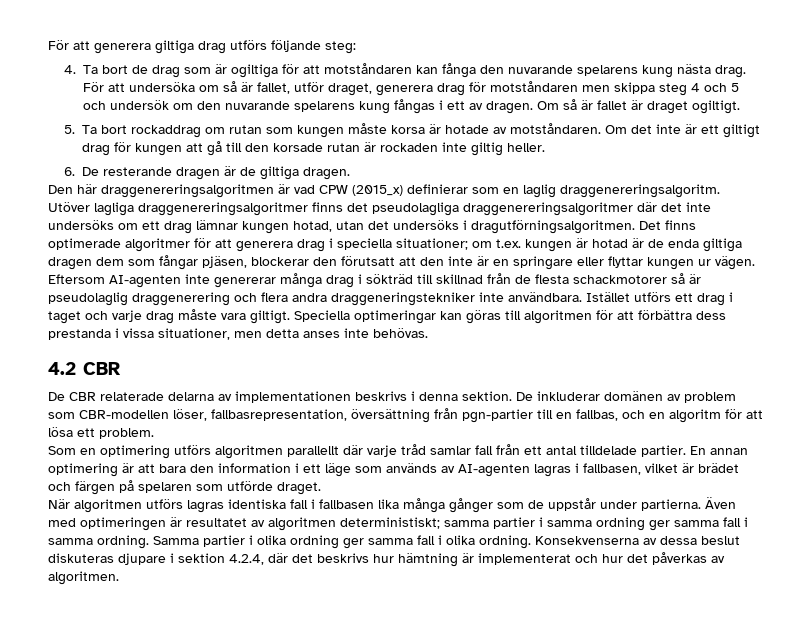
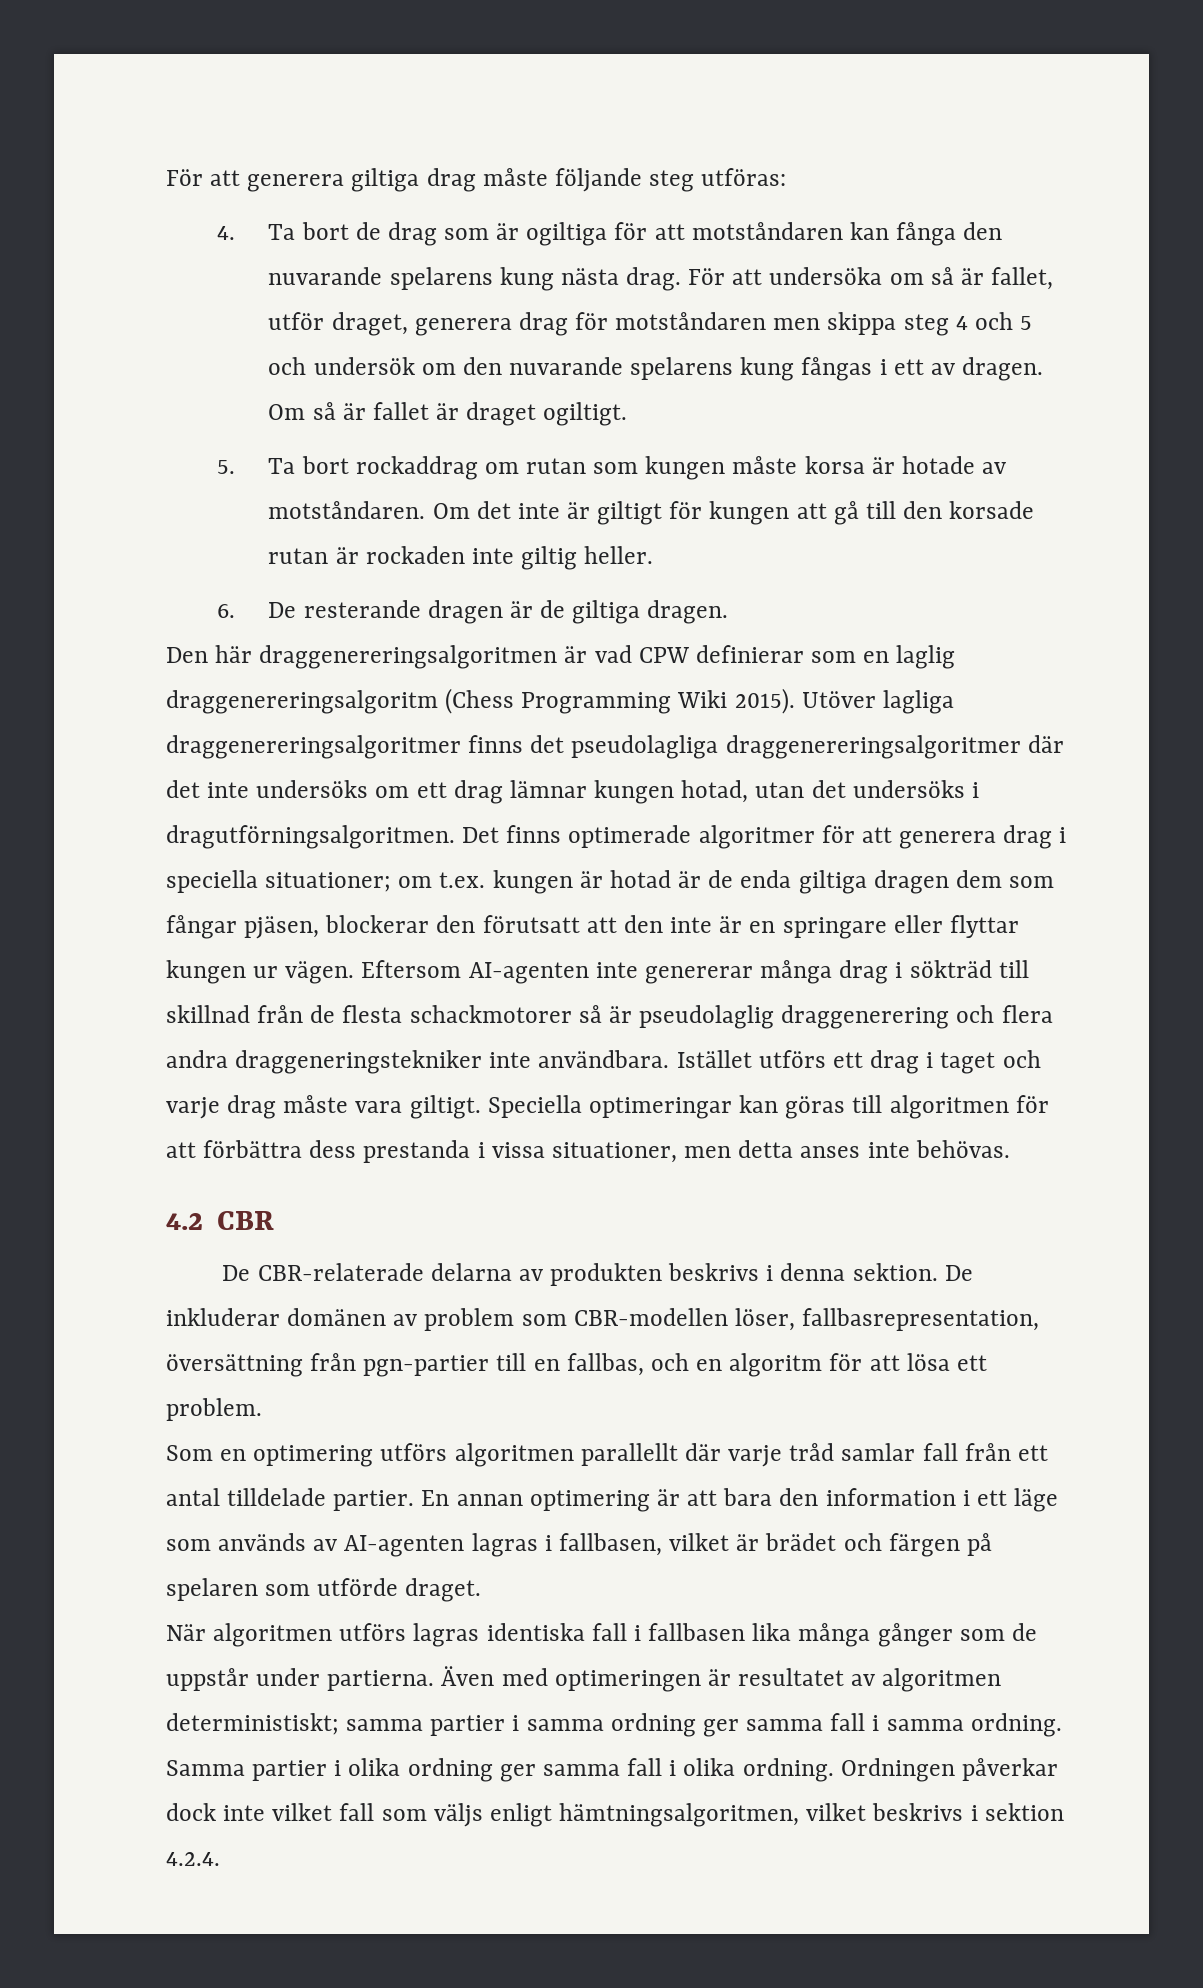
[230,40,356,54] utförs följande steg: -> [482,168,787,192] måste följande steg utföras:
[701,124,761,138] [82,143,111,156] ett giltigt drag -> [597,501,663,525] giltigt
[352,185,403,196] (2015_x) -> (689, 655) none
[560,184,720,198] draggenereringsalgoritm. -> [166,688,795,714] draggenereringsalgoritm (Chess Programming Wiki 2015).
[69,392,164,401] CBR relaterade -> [257,1263,424,1281] CBR-relaterade
[235,391,351,403] implementationen -> [549,1263,662,1286] produkten
[535,536,740,545] [48,552,725,567] [48,571,119,585] Konsekvenserna av dessa beslut diskuteras djupare i sektion 4.2.4, där det beskrivs hur hämtning är implementerat och hur det påverkas av algoritmen. -> [840,1758,1058,1782] [166,1803,1064,1827] [166,1852,220,1866] Ordningen påverkar dock inte vilket fall som väljs enligt hämtningsalgoritmen, vilket beskrivs i sektion 4.2.4.

